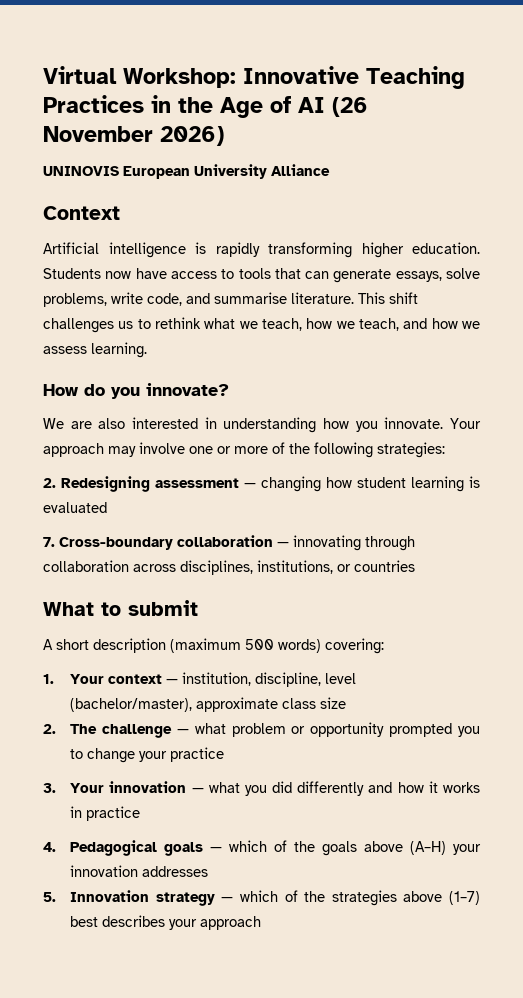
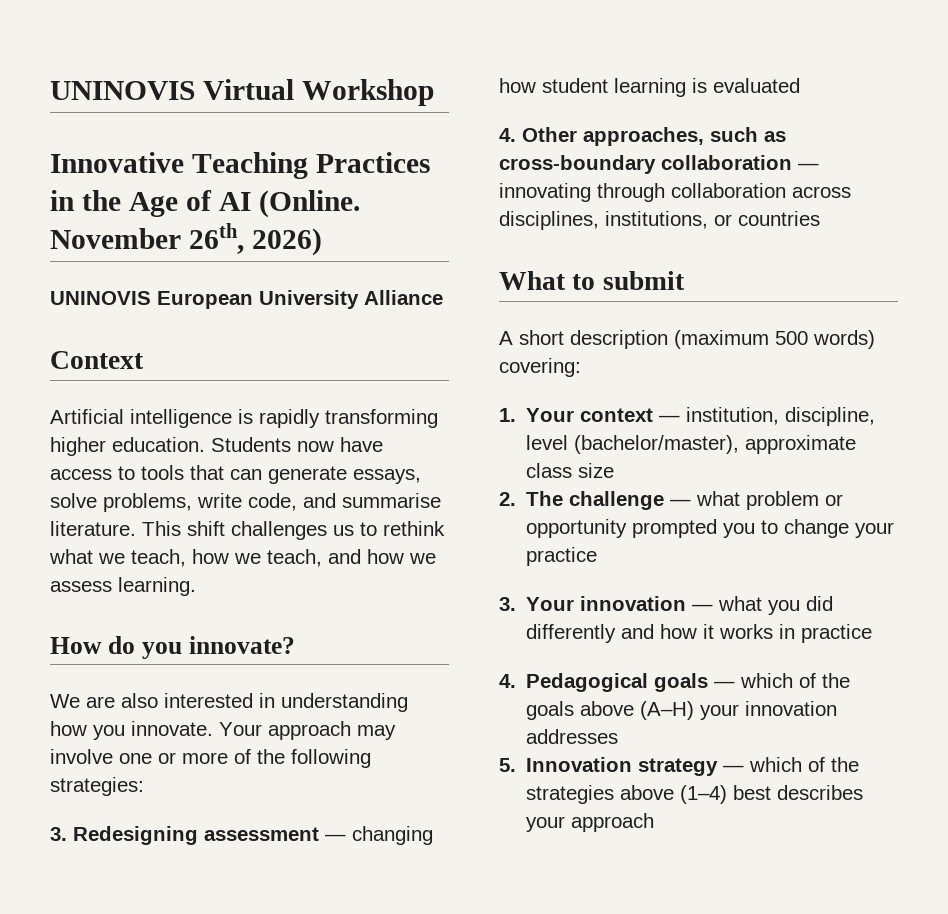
[43,66,236,88] Virtual Workshop: -> [50,79,434,106] UNINOVIS Virtual Workshop //
[332,97,368,117] [43,126,153,142] (26 November -> [258,190,360,218] [50,223,244,254] (Online. November 26th,
[43,478,56,488] 2. -> [50,827,67,841] 3.
[43,537,173,550] 7. Cross-boundary -> [499,127,786,146] [499,155,656,174] 4. Other approaches, such as cross-boundary
[449,891,481,905] (1–7) -> [680,785,728,804] (1–4)

